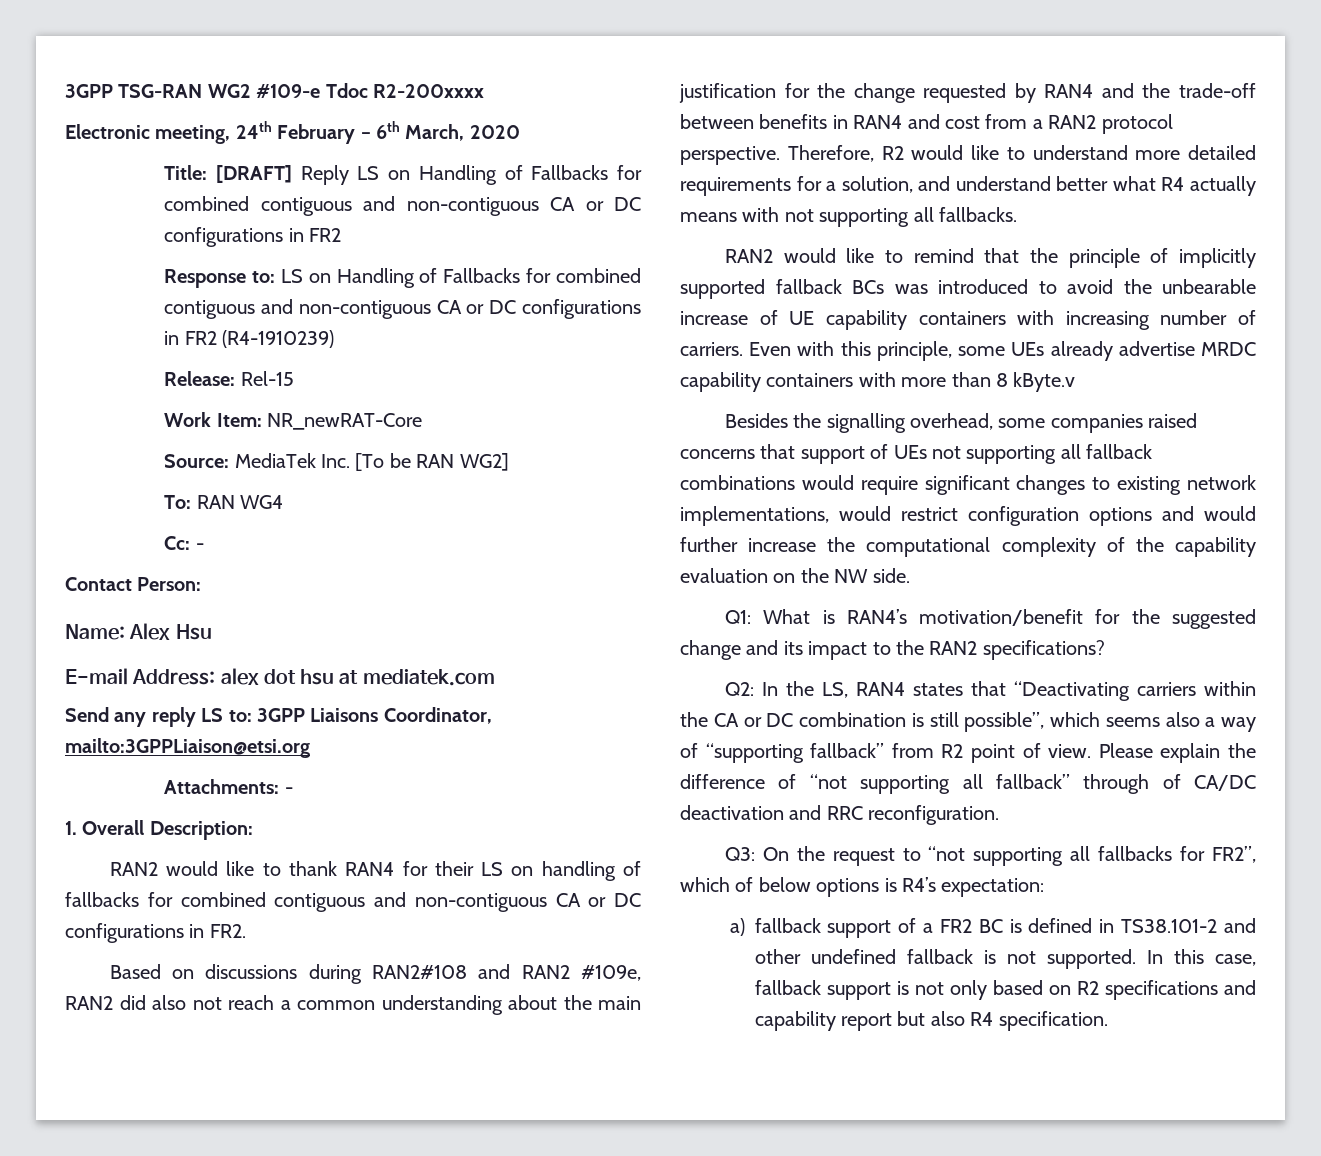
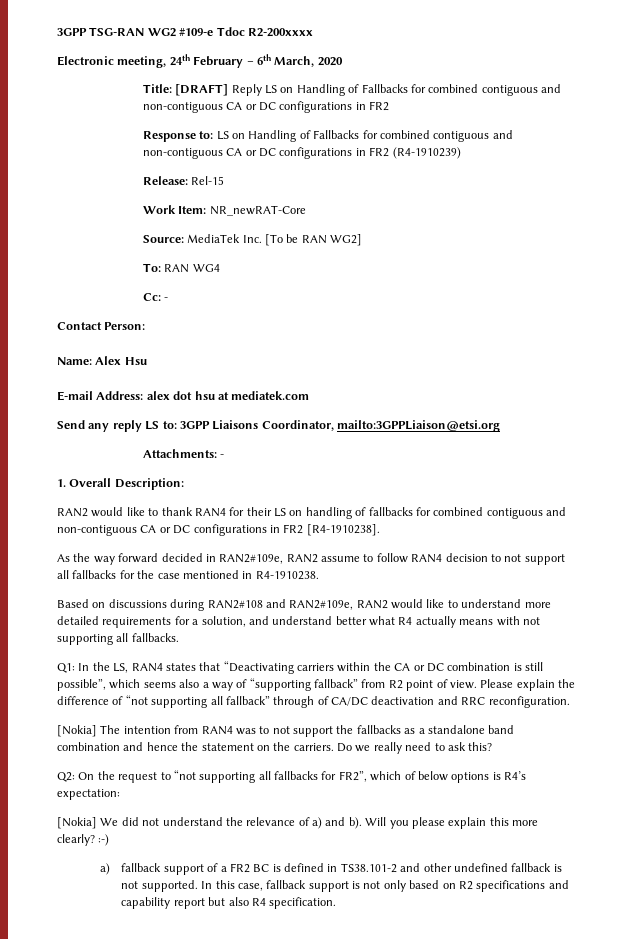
[209,924,246,938] FR2. -> [283,524,380,536] [57,553,565,565] [57,570,319,580] FR2 [R4-1910238]. // As the way forward decided in RAN2#109e, RAN2 assume to follow RAN4 decision to not support all fallbacks for the case mentioned in R4-1910238.
[521,965,641,981] [65,995,641,1015] [679,83,1256,103] [680,114,1173,134] [680,145,904,165] RAN2 #109e, RAN2 did also not reach a common understanding about the main justification for the change requested by RAN4 and the trade-off between benefits in RAN4 and cost from a RAN2 protocol perspective. Therefore, R2 -> [289,600,388,610] RAN2#109e, RAN2
[724,248,1256,268] [680,279,1256,299] [680,310,1256,330] [680,341,1256,361] [680,372,1076,392] [724,413,1198,433] [680,444,1153,464] [680,475,1256,495] [680,506,1256,526] [680,537,1256,557] [680,568,910,583] [724,609,1256,629] [680,640,1105,660] [724,682,754,696] RAN2 would like to remind that the principle of implicitly supported fallback BCs was introduced to avoid the unbearable increase of UE capability containers with increasing number of carriers. Even with this principle, some UEs already advertise MRDC capability containers with more than 8 kByte.v // Besides the signalling overhead, some companies raised concerns that support of UEs not supporting all fallback combinations would require significant changes to existing network implementations, would restrict configuration options and would further increase the computational complexity of the capability evaluation on the NW side. // Q1: What is RAN4’s motivation/benefit for the suggested change and its impact to the RAN2 specifications? // Q2: -> [57,663,75,673] Q1:
[724,847,755,861] Q3: -> [57,725,515,737] [57,742,493,754] [57,772,75,782] [Nokia] The intention from RAN4 was to not support the fallbacks as a standalone band combination and hence the statement on the carriers. Do we really need to ask this? // Q2:
(1045, 887) none -> [57,817,538,829] [57,834,110,846] // [Nokia] We did not understand the relevance of a) and b). Will you please explain this more clearly? :-)

